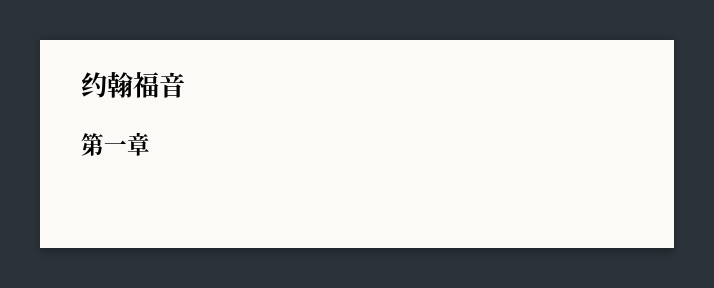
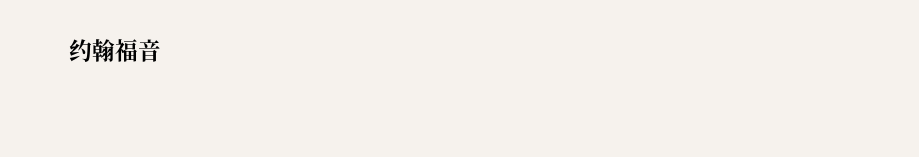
[81,132,150,156] // 第一章 -> (161, 50) none

